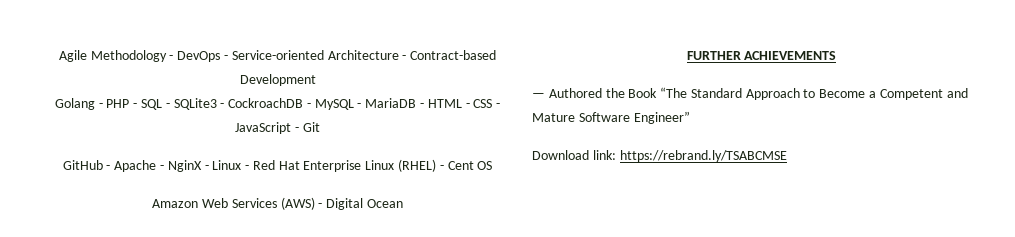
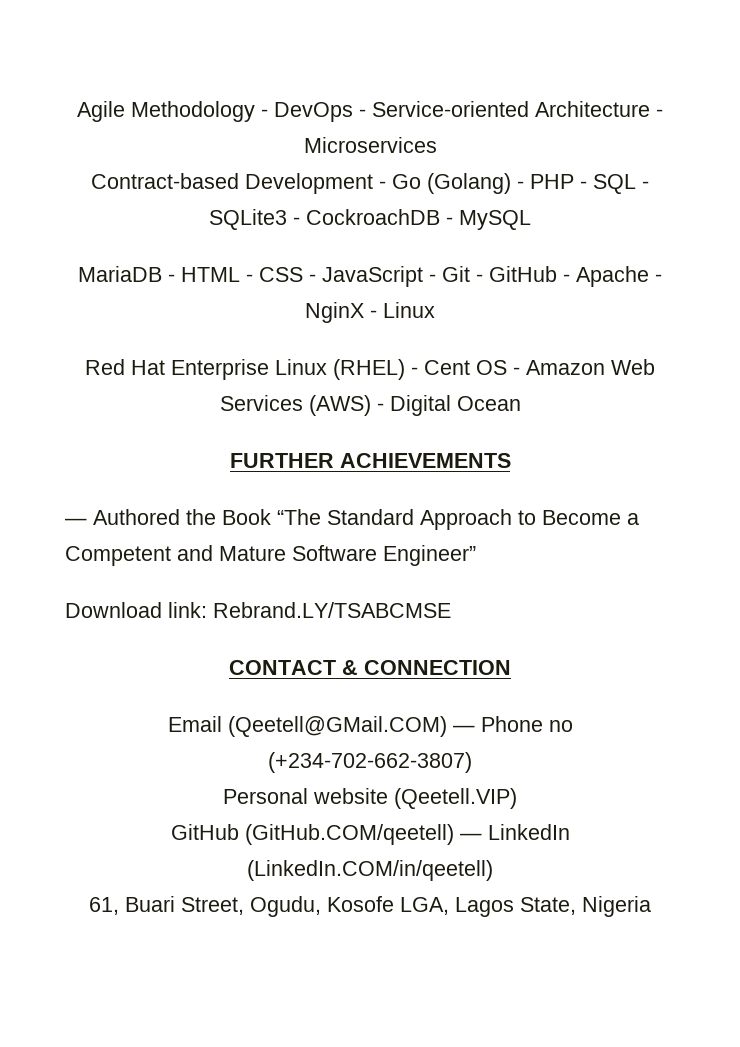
(407, 57) none -> [303,137,437,153] Microservices //
[54,98,95,110] // Golang -> [379,173,511,194] - Go (Golang)
[357,103,362,108] - -> (531, 220) //
(320, 127) // -> [476,274,483,282] -
[245,165,250,170] - -> (435, 310) //
(493, 165) // -> [513,367,520,375] -
[619,150,787,162] https://rebrand.ly/TSABCMSE -> [213,602,451,618] [229,660,511,675] [167,716,573,737] [268,752,472,773] [223,788,517,809] [170,824,570,845] [247,860,493,881] [89,896,651,917] Rebrand.LY/TSABCMSE // CONTACT & CONNECTION // Email (Qeetell@GMail.COM) — Phone no (+234-702-662-3807) // Personal website (Qeetell.VIP) // GitHub (GitHub.COM/qeetell) — LinkedIn (LinkedIn.COM/in/qeetell) // 61, Buari Street, Ogudu, Kosofe LGA, Lagos State, Nigeria

